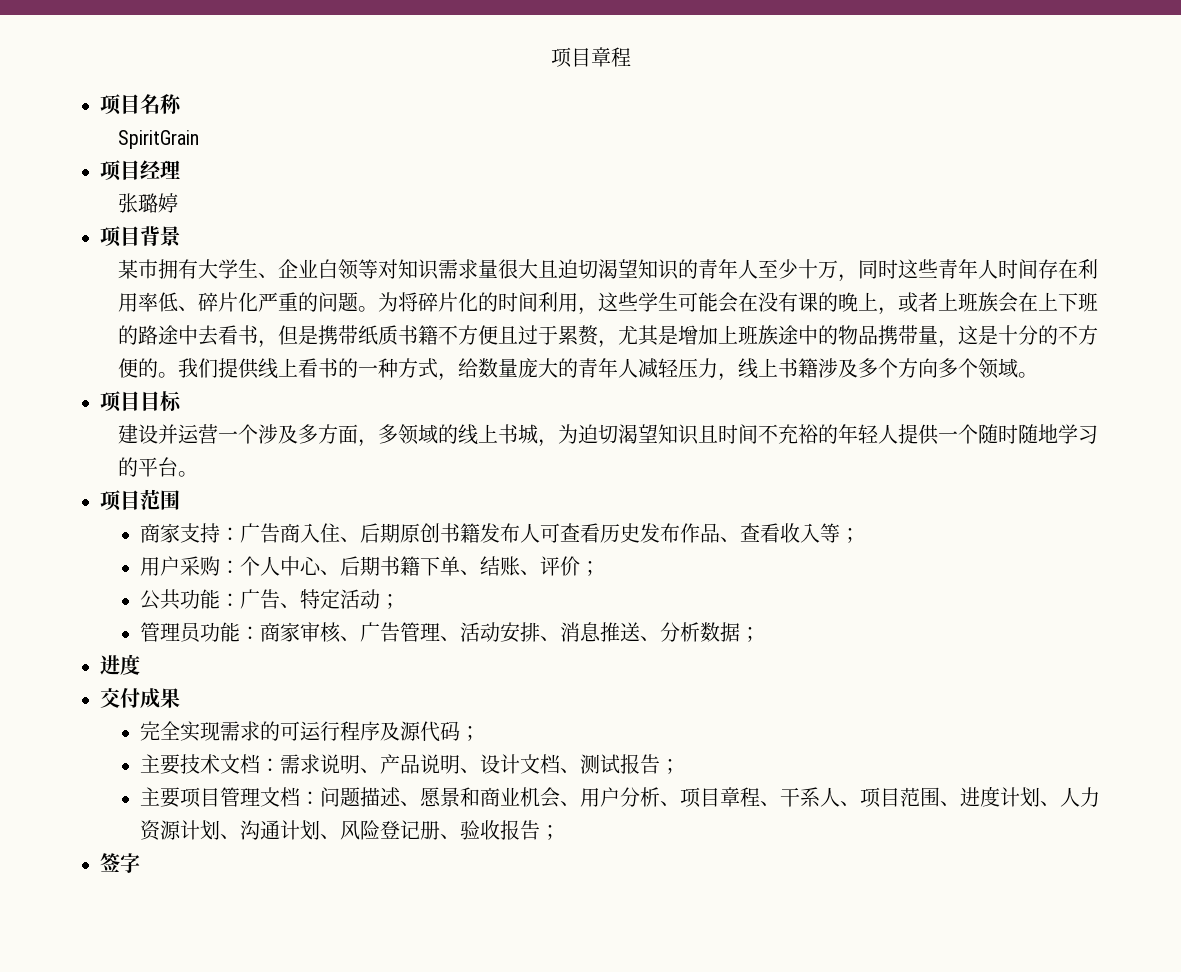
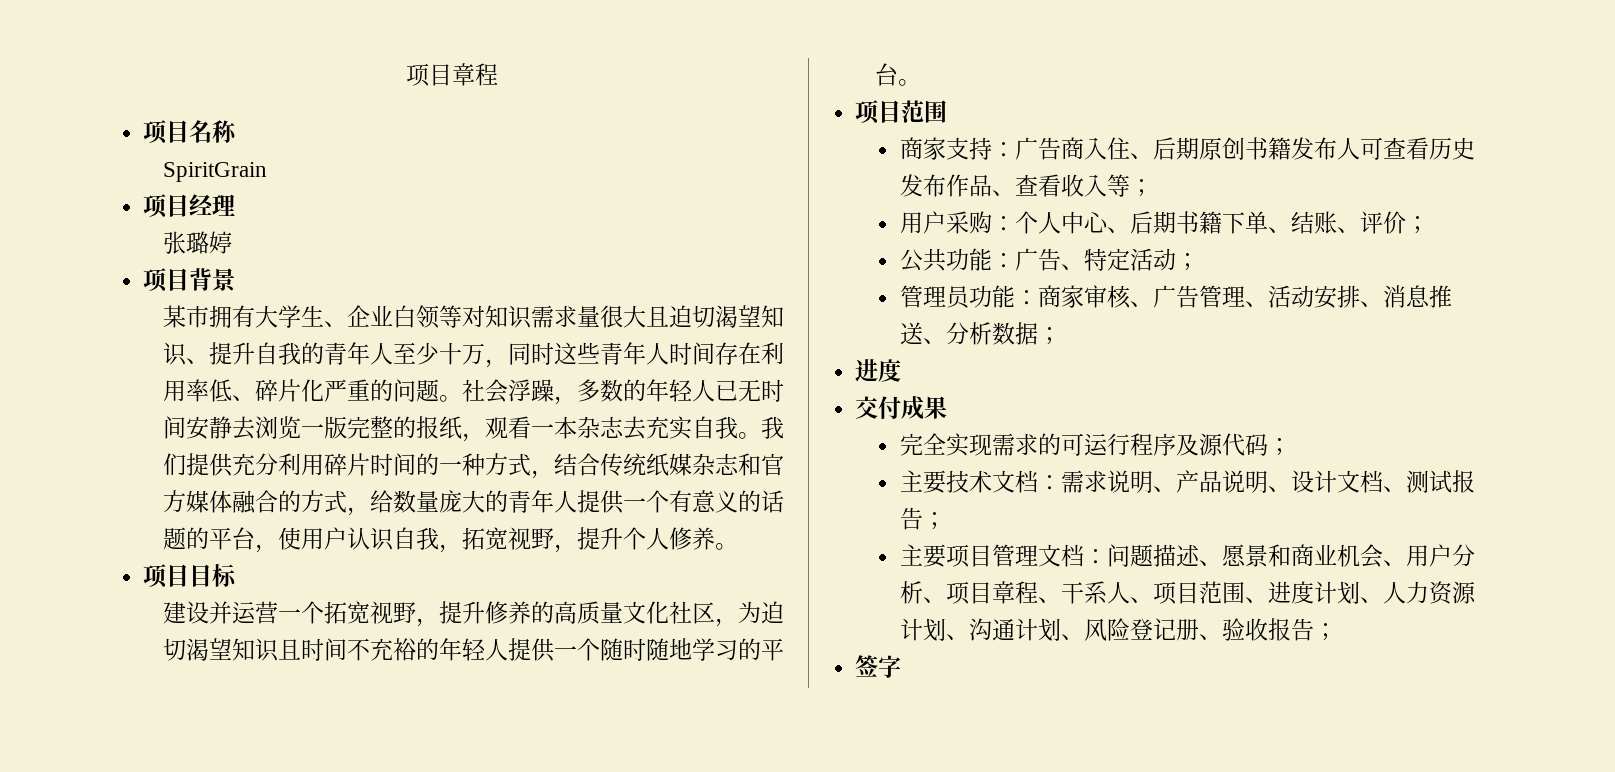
(679, 269) none -> [185,342,301,365] 、提升自我
[377,292,1098,315] [117,325,1098,348] [117,358,398,379] 为将碎片化的时间利用，这些学生可能会在没有课的晚上，或者上班族会在上下班的路途中去看书，但是携带纸质书籍不方便且过于累赘，尤其是增加上班族途中的物品携带量，这是十分的不方便的。我们提供线上看书的一种 -> [461,379,784,405] [162,416,784,442] [162,453,784,479] [162,490,301,514] 社会浮躁，多数的年轻人已无时间安静去浏览一版完整的报纸，观看一本杂志去充实自我。我们提供充分利用碎片时间的一种方式，结合传统纸媒杂志和官方媒体融合的
[637,358,1018,381] 减轻压力，线上书籍涉及多个方向多个领域 -> [576,490,784,514] [162,527,715,553] 提供一个有意义的话题的平台，使用户认识自我，拓宽视野，提升个人修养
[257,424,538,447] 涉及多方面，多领域的线上书城 -> [323,601,715,627] 拓宽视野，提升修养的高质量文化社区

